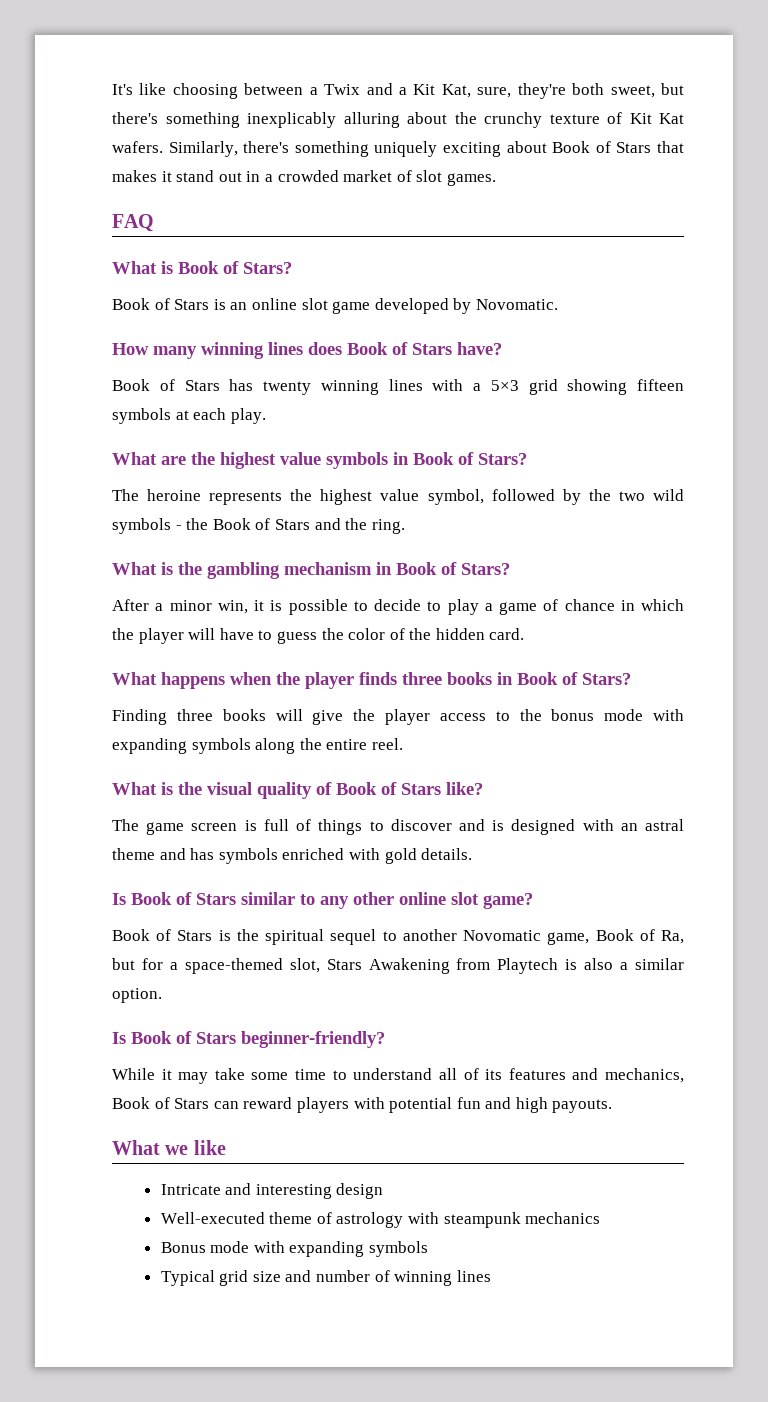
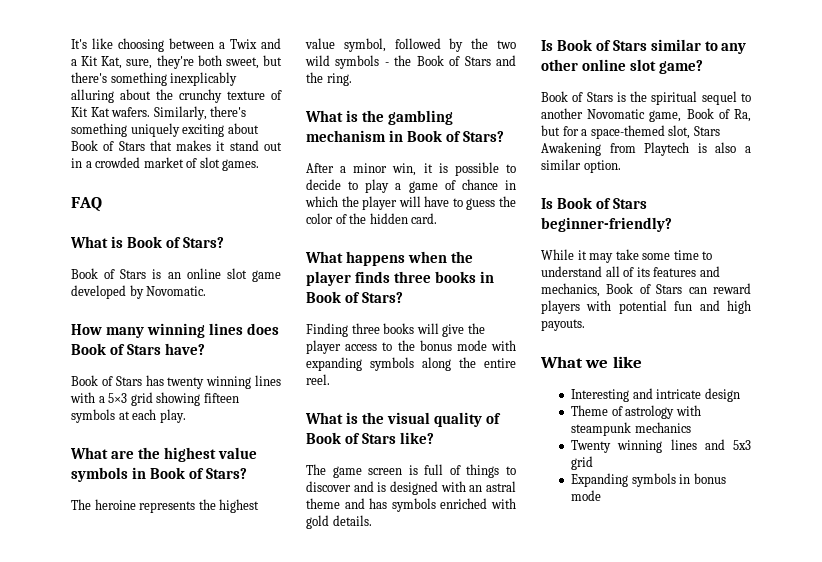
[160,1183,332,1199] Intricate and interesting -> [571,388,702,402] Interesting and intricate
[160,1212,313,1224] Well-executed theme -> [571,405,609,416] Theme
[160,1241,429,1257] [160,1270,491,1286] Bonus mode with expanding symbols // Typical grid size and number of winning lines -> [571,439,751,453] [571,456,594,470] [571,473,726,487] [571,490,602,501] Twenty winning lines and 5x3 grid // Expanding symbols in bonus mode

